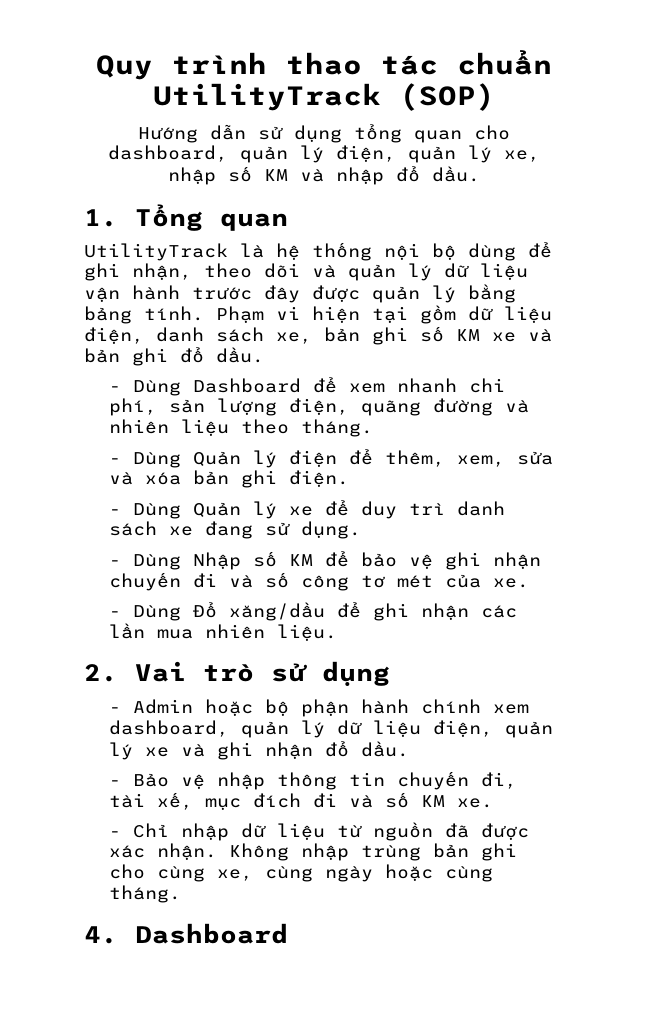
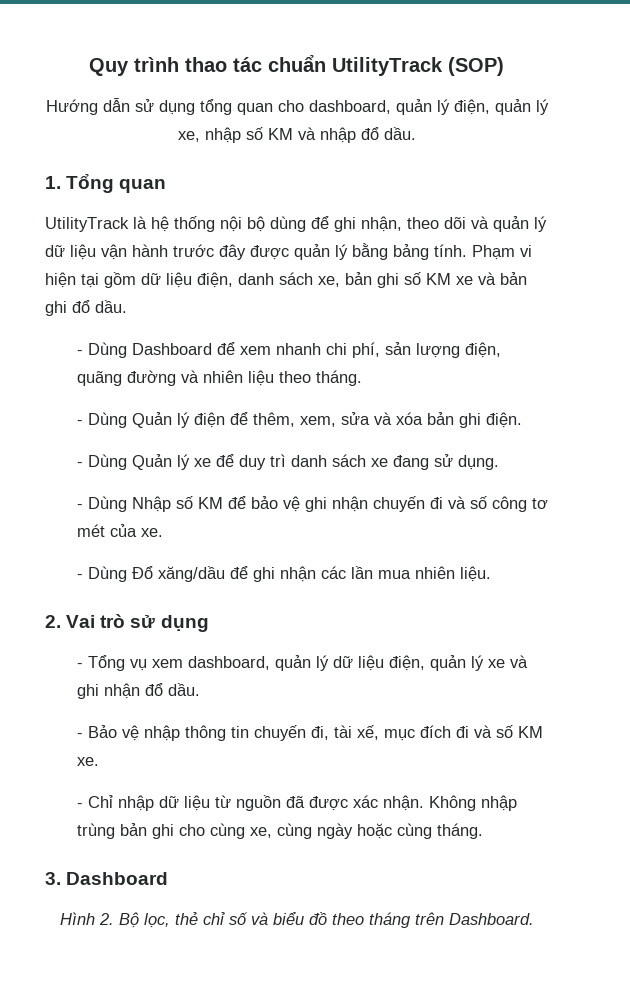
[133,699,482,717] Admin hoặc bộ phận hành chính -> [87,655,147,671] Tổng vụ
[84,923,288,944] 4. Dashboard -> [45,872,169,885] [59,912,534,928] 3. Dashboard // Hình 2. Bộ lọc, thẻ chỉ số và biểu đồ theo tháng trên Dashboard.

